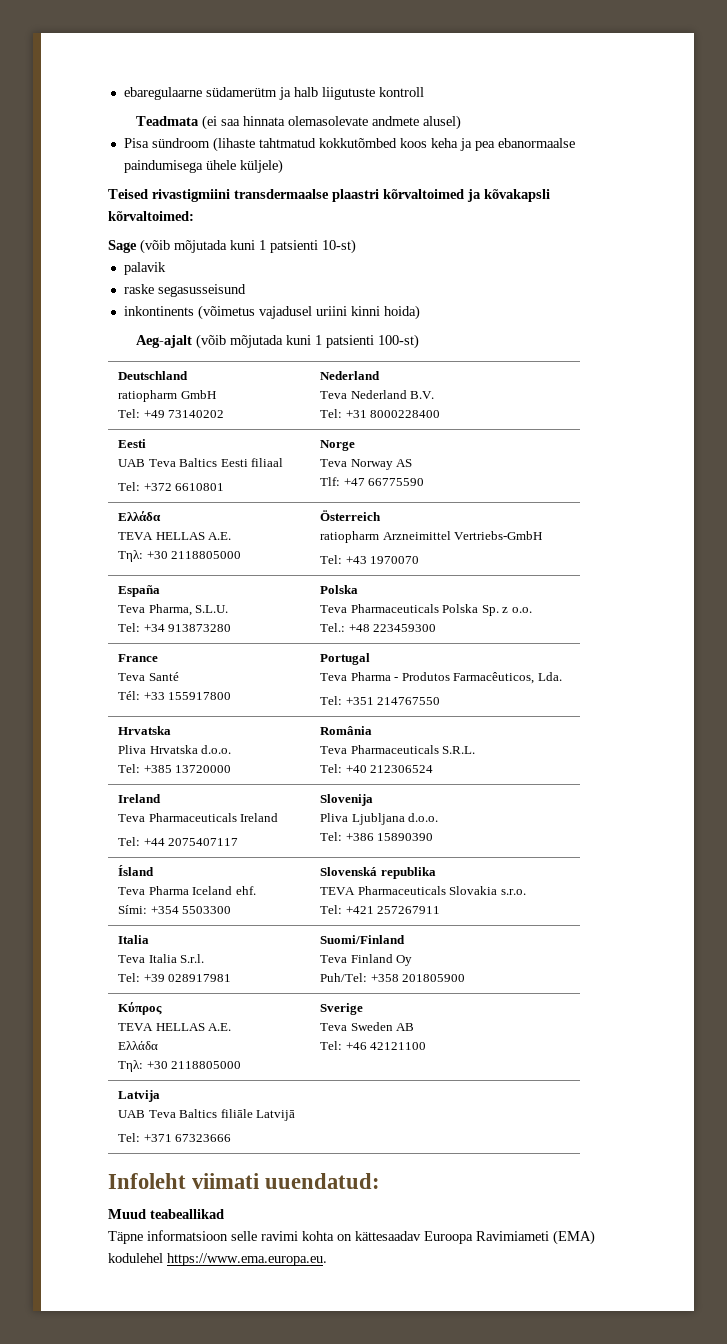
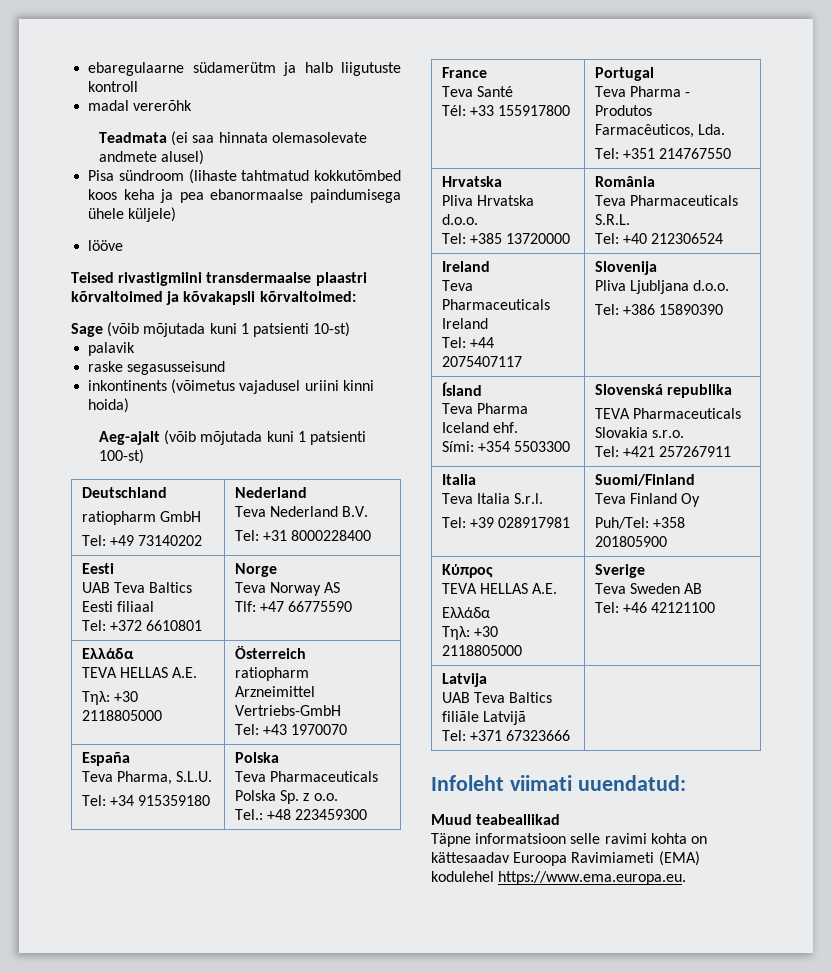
(424, 92) none -> [88,100,193,111] // madal vererõhk
(283, 166) none -> [88,240,124,251] // lööve
[168,624,232,632] 913873280 -> [138,795,211,806] 915359180

